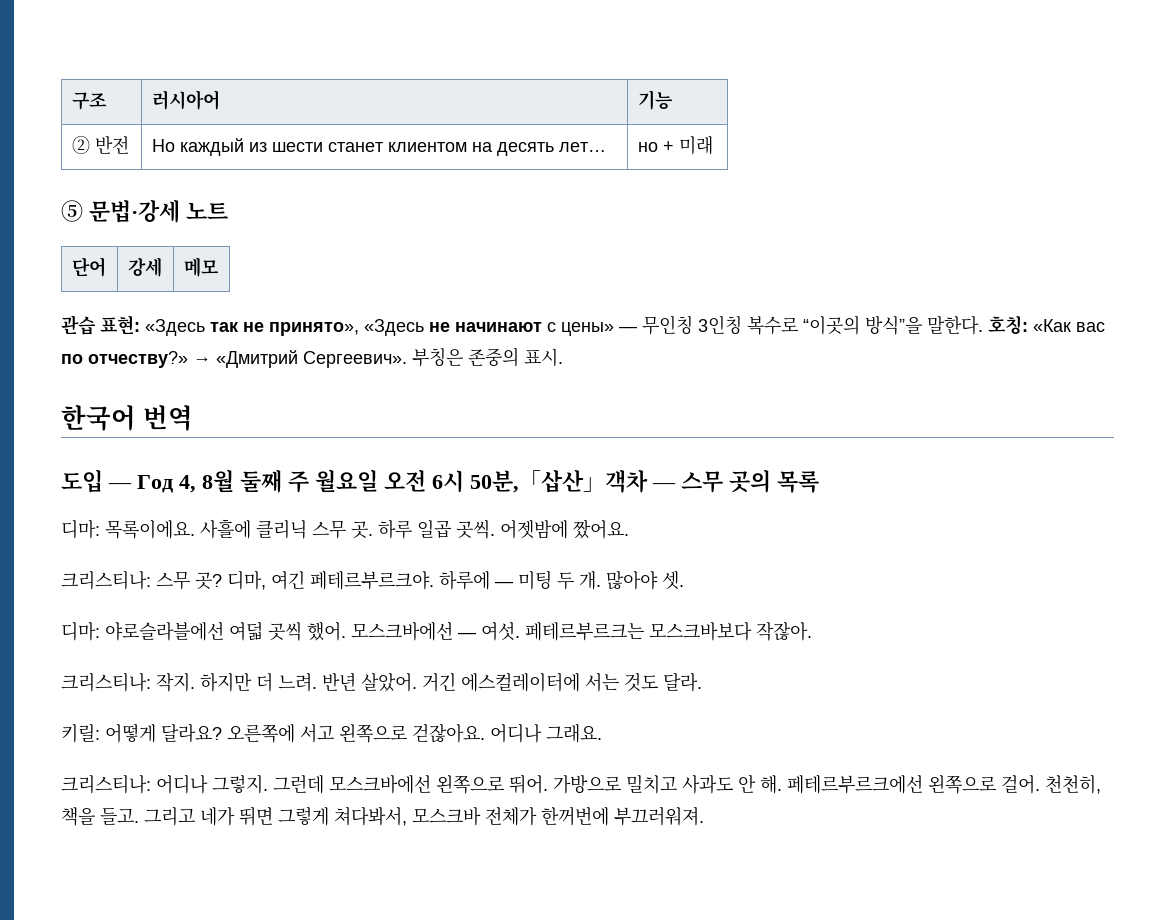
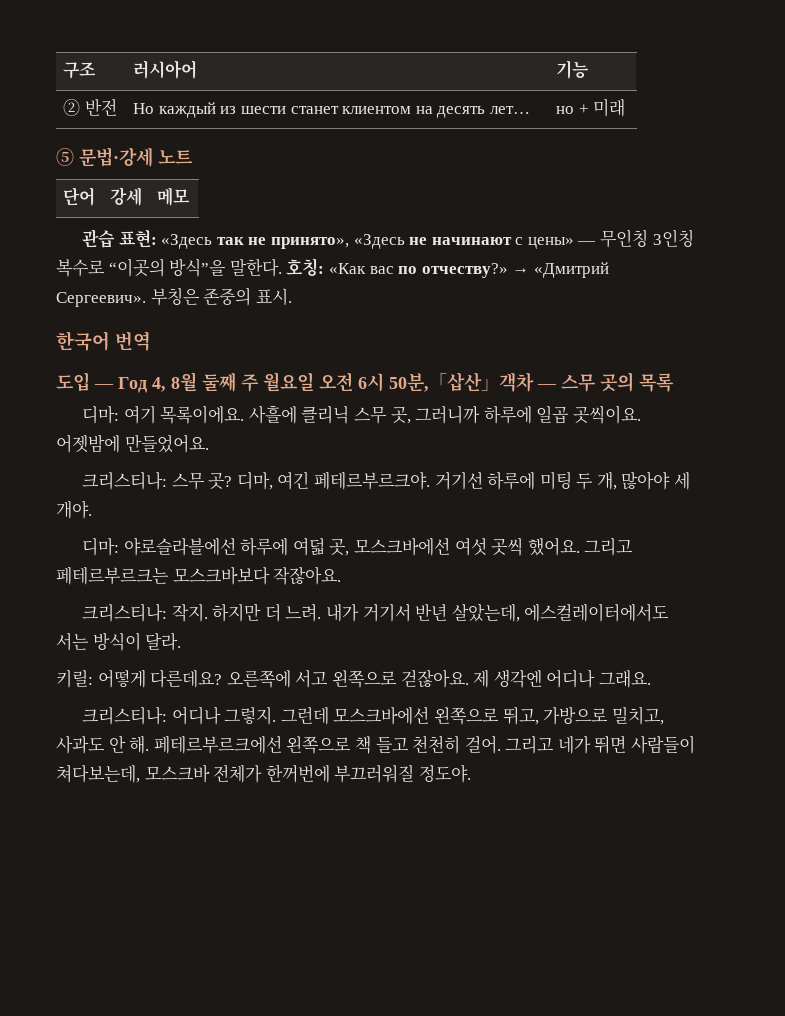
(100, 529) none -> [123,405,156,424] 여기
[351,520,629,539] 곳. 하루 일곱 곳씩. 어젯밤에 짰어요. -> [390,405,641,424] [56,434,209,453] 곳, 그러니까 하루에 일곱 곳씩이요. 어젯밤에 만들었어요.
[439,570,684,590] [61,621,520,641] 하루에 — 미팅 두 개. 많아야 셋. // 디마: 야로슬라블에선 여덟 곳씩 했어. 모스크바에선 — 여섯. -> [434,471,691,490] [56,500,92,519] [81,537,634,556] 거기선 하루에 미팅 두 개, 많아야 세 개야. // 디마: 야로슬라블에선 하루에 여덟 곳, 모스크바에선 여섯 곳씩 했어요. 그리고
[756,622,812,641] 작잖아. -> [273,566,342,585] 작잖아요.
[322,672,658,692] 반년 살았어. 거긴 에스컬레이터에 서는 것도 -> [325,603,670,622] [56,632,141,651] 내가 거기서 반년 살았는데, 에스컬레이터에서도 서는 방식이
[161,724,222,743] 달라요? -> [150,670,223,688] 다른데요?
(485, 733) none -> [473,669,542,688] 제 생각엔
[509,774,677,794] 뛰어. 가방으로 밀치고 -> [502,706,664,725] 뛰고, 가방으로 밀치고,
[1001,774,1101,794] [61,807,139,826] 걸어. 천천히, 책을 들고. -> [354,735,501,754] 책 들고 천천히 걸어.
[278,806,407,826] 그렇게 쳐다봐서, -> [631,735,696,754] [56,764,140,783] 사람들이 쳐다보는데,
[614,807,704,826] 부끄러워져. -> [334,764,471,783] 부끄러워질 정도야.

